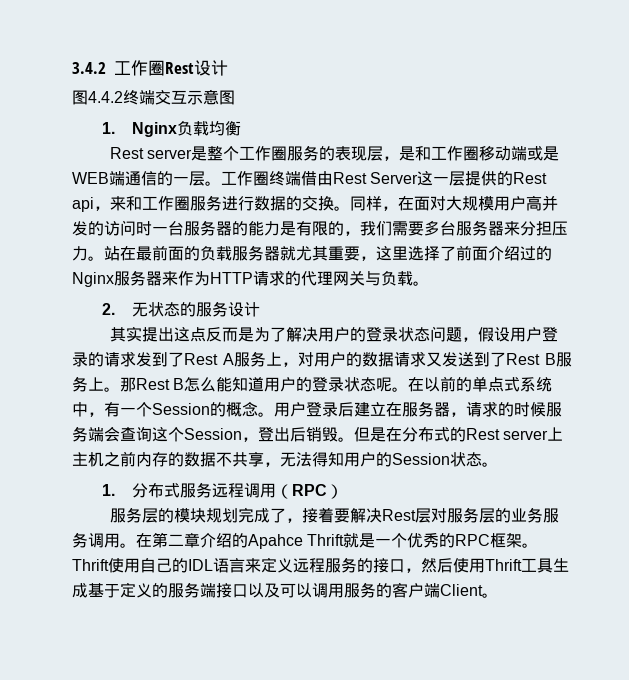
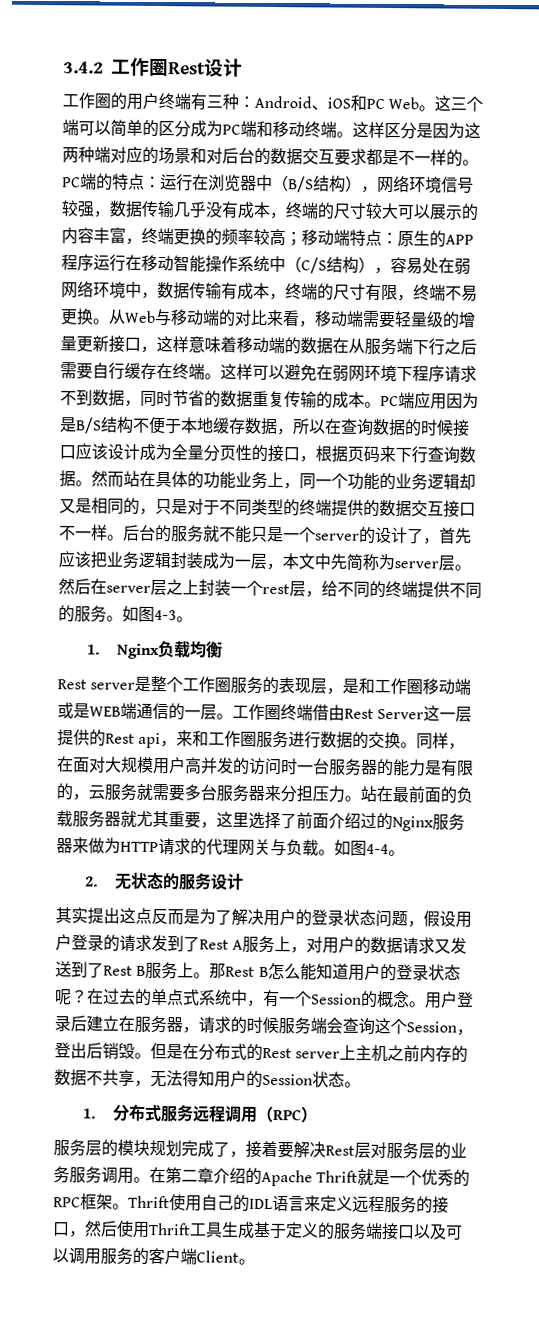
[72,89,235,105] 图4.4.2终端交互示意图 -> [62,92,484,112] [62,119,481,140] [62,145,479,167] [62,173,474,194] [61,200,478,221] [61,227,474,248] [61,254,471,275] [61,280,478,302] [60,308,476,329] [60,335,477,356] [60,362,477,383] [60,389,479,410] [59,416,470,437] [59,442,476,464] [59,470,476,491] [59,497,476,518] [59,524,472,545] [58,550,471,571] [58,578,482,599] [58,605,193,623] 工作圈的用户终端有三种：Android、iOS和PC Web。这三个端可以简单的区分成为PC端和移动终端。这样区分是因为这两种端对应的场景和对后台的数据交互要求都是不一样的。PC端的特点：运行在浏览器中（B/S结构），网络环境信号较强，数据传输几乎没有成本，终端的尺寸较大可以展示的内容丰富，终端更换的频率较高；移动端特点：原生的APP程序运行在移动智能操作系统中（C/S结构），容易处在弱网络环境中，数据传输有成本，终端的尺寸有限，终端不易更换。从Web与移动端的对比来看，移动端需要轻量级的增量更新接口，这样意味着移动端的数据在从服务端下行之后需要自行缓存在终端。这样可以避免在弱网环境下程序请求不到数据，同时节省的数据重复传输的成本。PC端应用因为是B/S结构不便于本地缓存数据，所以在查询数据的时候接口应该设计成为全量分页性的接口，根据页码来下行查询数据。然而站在具体的功能业务上，同一个功能的业务逻辑却又是相同的，只是对于不同类型的终端提供的数据交互接口不一样。后台的服务就不能只是一个server的设计了，首先应该把业务逻辑封装成为一层，本文中先简称为server层。然后在server层之上封装一个rest层，给不同的终端提供不同的服务。如图4-3。
[360,221,392,236] 我们 -> [88,783,153,801] 云服务就
[178,271,194,286] 作 -> [88,837,105,854] 做
(429, 283) none -> [334,839,405,857] 如图4-4。
[392,376,457,392] 。在以前 -> [70,988,136,1005] ？在过去
[248,534,303,549] Apahce -> [261,1169,313,1187] Apache

